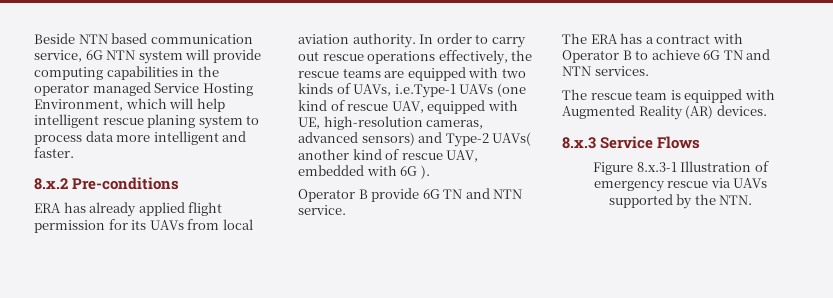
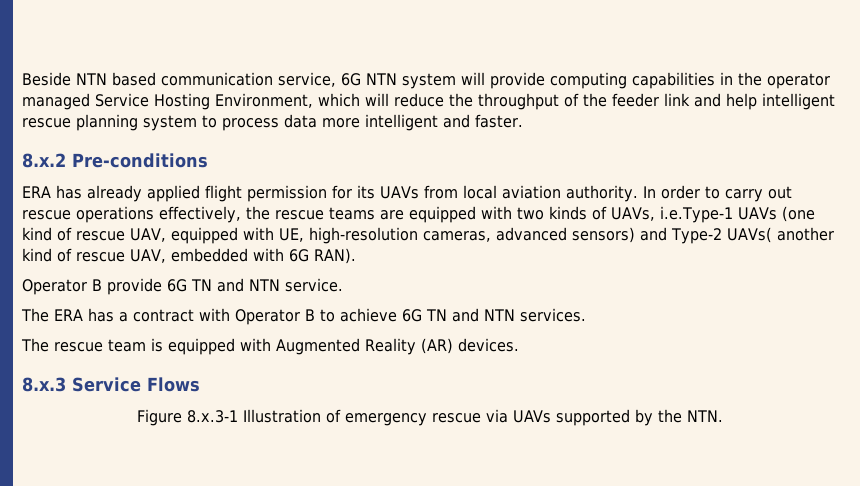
(194, 103) none -> [394,93,721,110] reduce the throughput of the feeder link and
[147,114,196,128] planing -> [76,114,138,131] planning
[420,165,430,179] ). -> [313,248,356,264] RAN).

